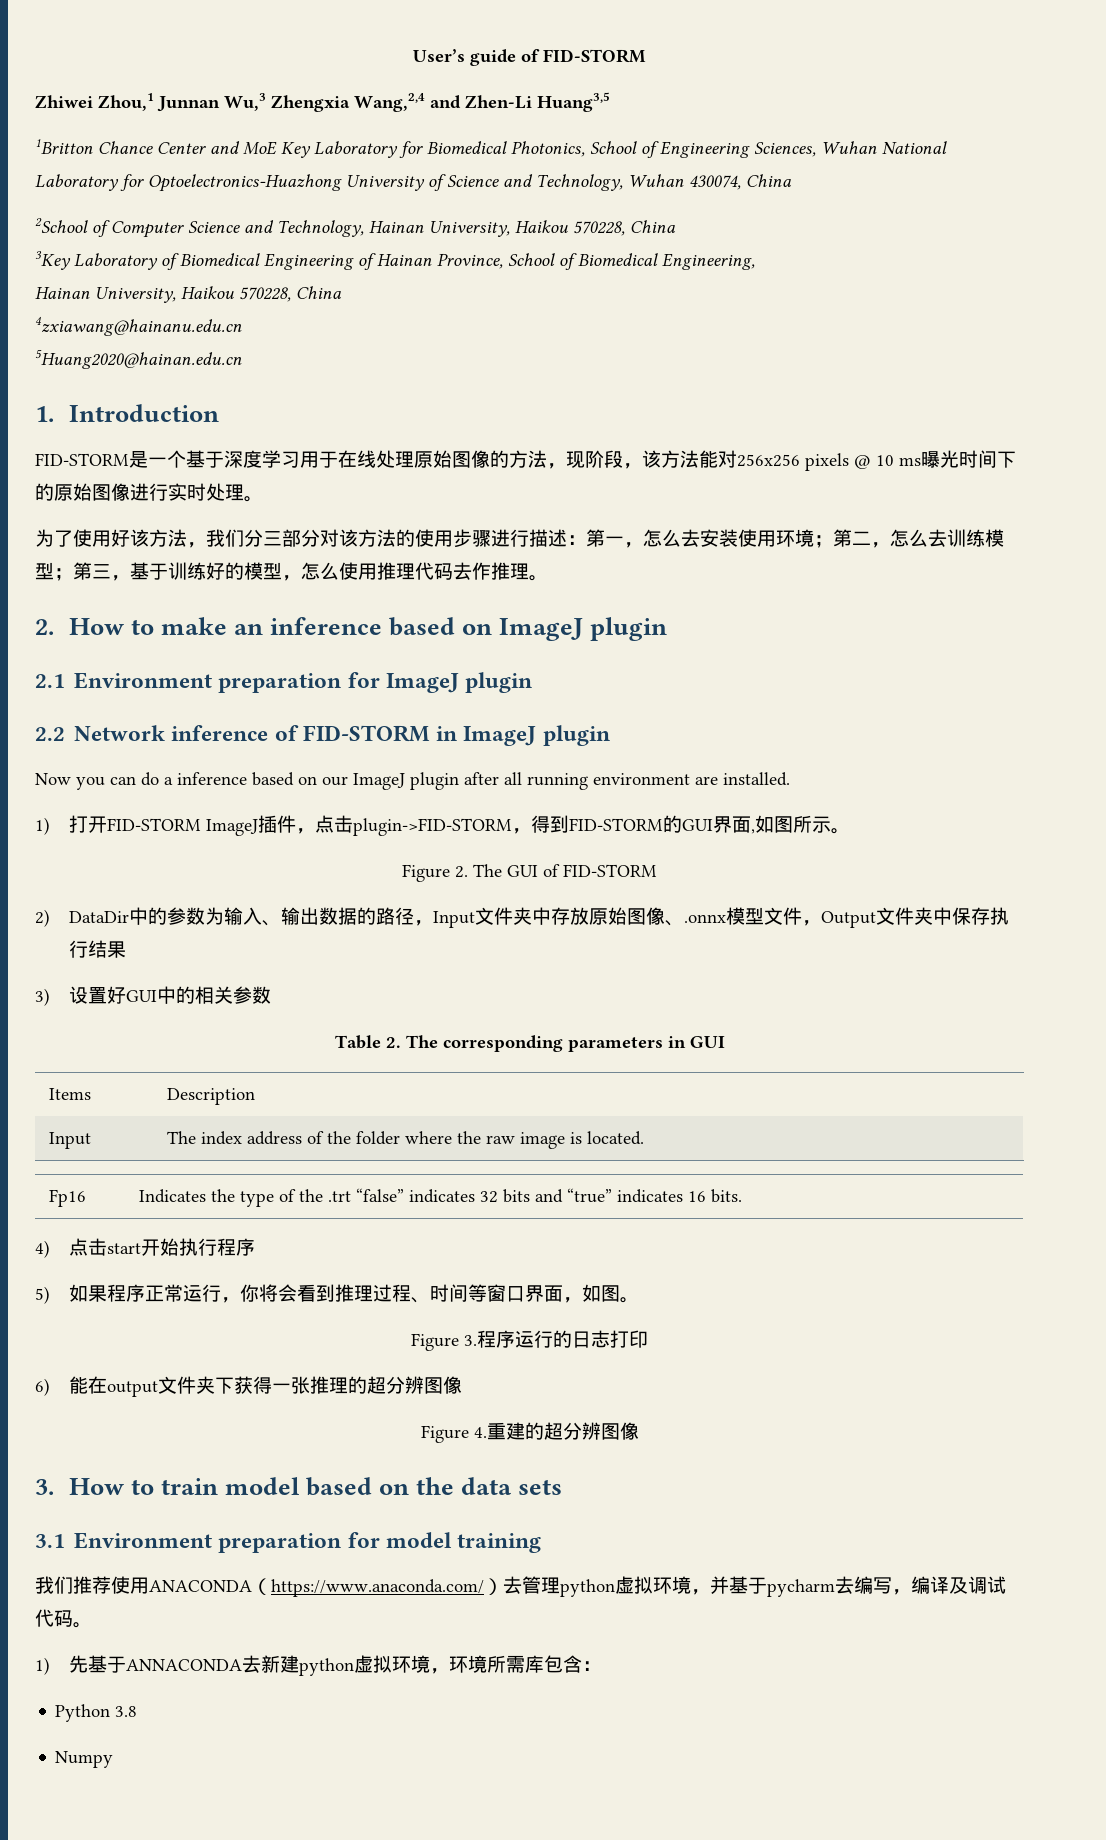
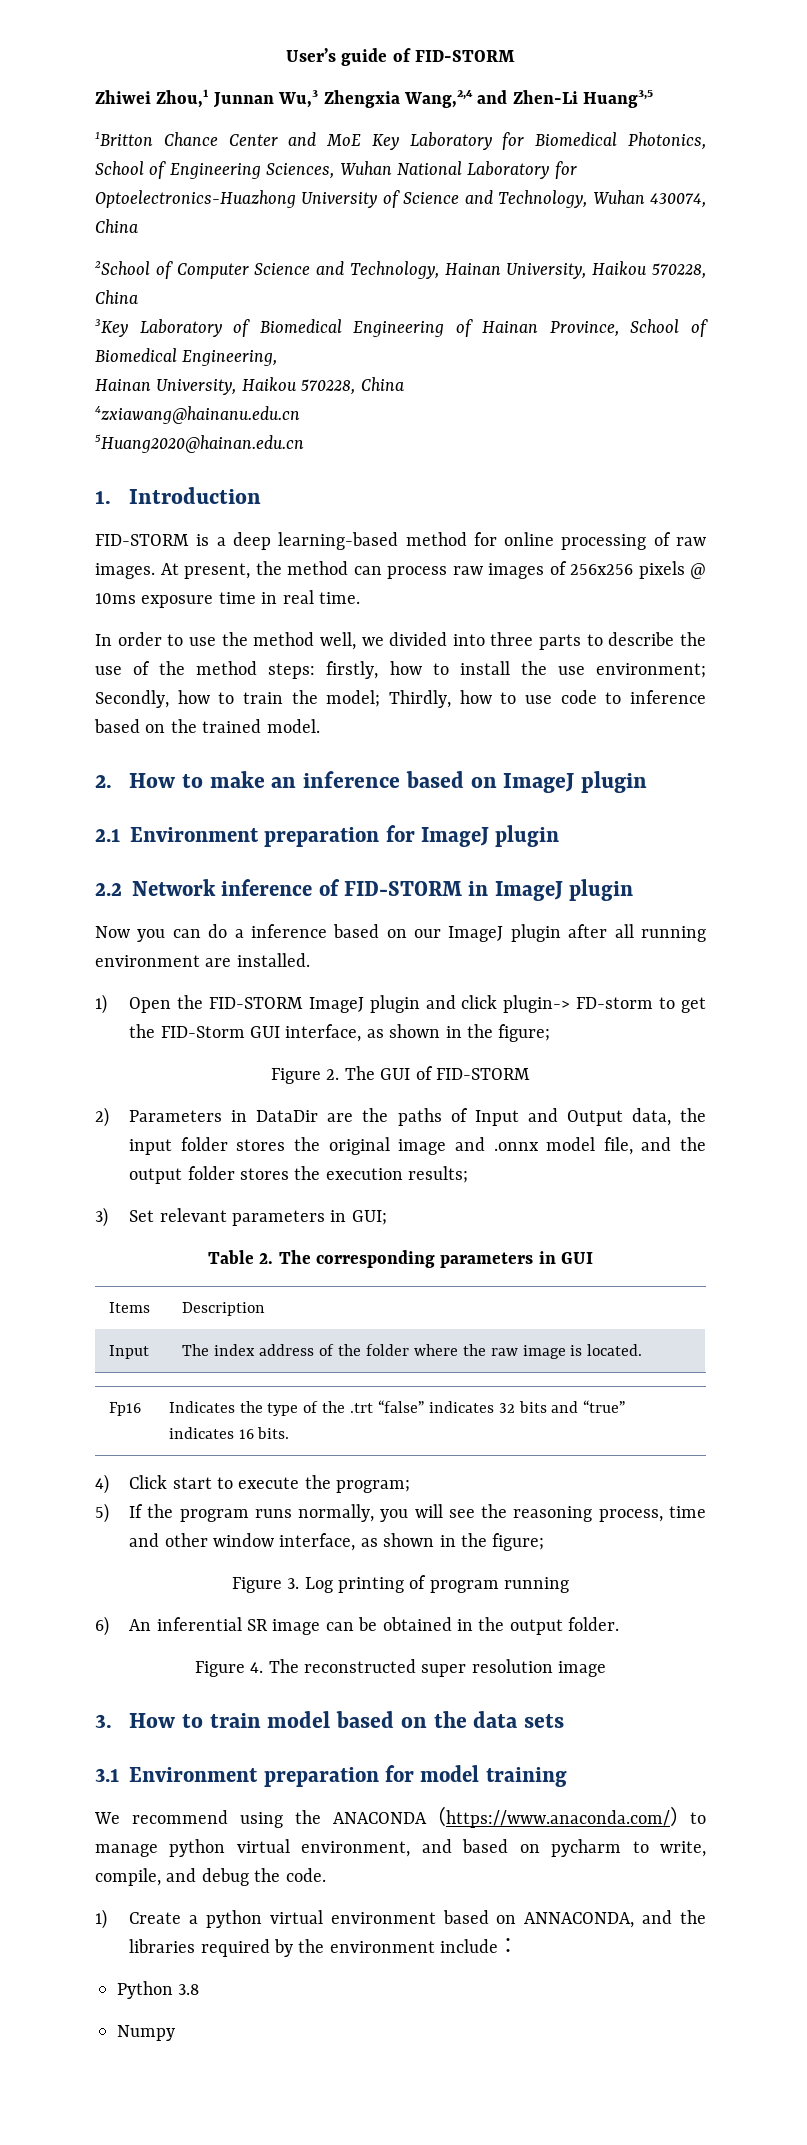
[129,450,1016,471] [35,483,263,502] [35,529,1004,548] [35,562,548,581] 是一个基于深度学习用于在线处理原始图像的方法，现阶段，该方法能对256x256 pixels @ 10 ms曝光时间下的原始图像进行实时处理。 // 为了使用好该方法，我们分三部分对该方法的使用步骤进行描述：第一，怎么去安装使用环境；第二，怎么去训练模型；第三，基于训练好的模型，怎么使用推理代码去作推理。 -> [196,532,706,550] [95,561,706,579] [95,590,360,608] [95,632,707,650] [95,661,707,679] [95,690,707,708] [94,719,320,733] is a deep learning-based method for online processing of raw images. At present, the method can process raw images of 256x256 pixels @ 10ms exposure time in real time. // In order to use the method well, we divided into three parts to describe the use of the method steps: firstly, how to install the use environment; Secondly, how to train the model; Thirdly, how to use code to inference based on the trained model.
[69,815,851,836] 打开FID-STORM ImageJ插件，点击plugin->FID-STORM，得到FID-STORM的GUI界面,如图所示。 -> [129,995,706,1013] [129,1024,551,1042] Open the FID-STORM ImageJ plugin and click plugin-> FD-storm to get the FID-Storm GUI interface, as shown in the figure;
[69,907,1010,928] [69,940,127,958] [35,986,272,1006] DataDir中的参数为输入、输出数据的路径，Input文件夹中存放原始图像、.onnx模型文件，Output文件夹中保存执行结果 // 3)设置好GUI中的相关参数 -> [129,1108,707,1126] [129,1137,707,1155] [129,1166,469,1184] [95,1207,387,1227] Parameters in DataDir are the paths of Input and Output data, the input folder stores the original image and .onnx model file, and the output folder stores the execution results; // 3) Set relevant parameters in GUI;
[69,1238,256,1256] [35,1284,640,1304] [411,1330,648,1351] [35,1376,463,1397] [420,1422,639,1443] 点击start开始执行程序 // 5)如果程序正常运行，你将会看到推理过程、时间等窗口界面，如图。 // Figure 3.程序运行的日志打印 // 6)能在output文件夹下获得一张推理的超分辨图像 // Figure 4.重建的超分辨图像 -> [129,1475,411,1493] [95,1503,707,1523] [129,1533,545,1551] [231,1575,570,1593] [95,1616,620,1636] [194,1659,607,1677] Click start to execute the program; // 5) If the program runs normally, you will see the reasoning process, time and other window interface, as shown in the figure; // Figure 3. Log printing of program running // 6) An inferential SR image can be obtained in the output folder. // Figure 4. The reconstructed super resolution image
[35,1576,1006,1597] [35,1609,92,1628] [35,1655,583,1676] 我们推荐使用ANACONDA（https://www.anaconda.com/）去管理python虚拟环境，并基于pycharm去编写，编译及调试代码。 // 1)先基于ANNACONDA去新建python虚拟环境，环境所需库包含 -> [94,1806,706,1828] [95,1839,707,1857] [95,1868,326,1886] [95,1909,706,1929] [129,1939,499,1957] We recommend using the ANACONDA（https://www.anaconda.com/）to manage python virtual environment, and based on pycharm to write, compile, and debug the code. // 1) Create a python virtual environment based on ANNACONDA, and the libraries required by the environment include

